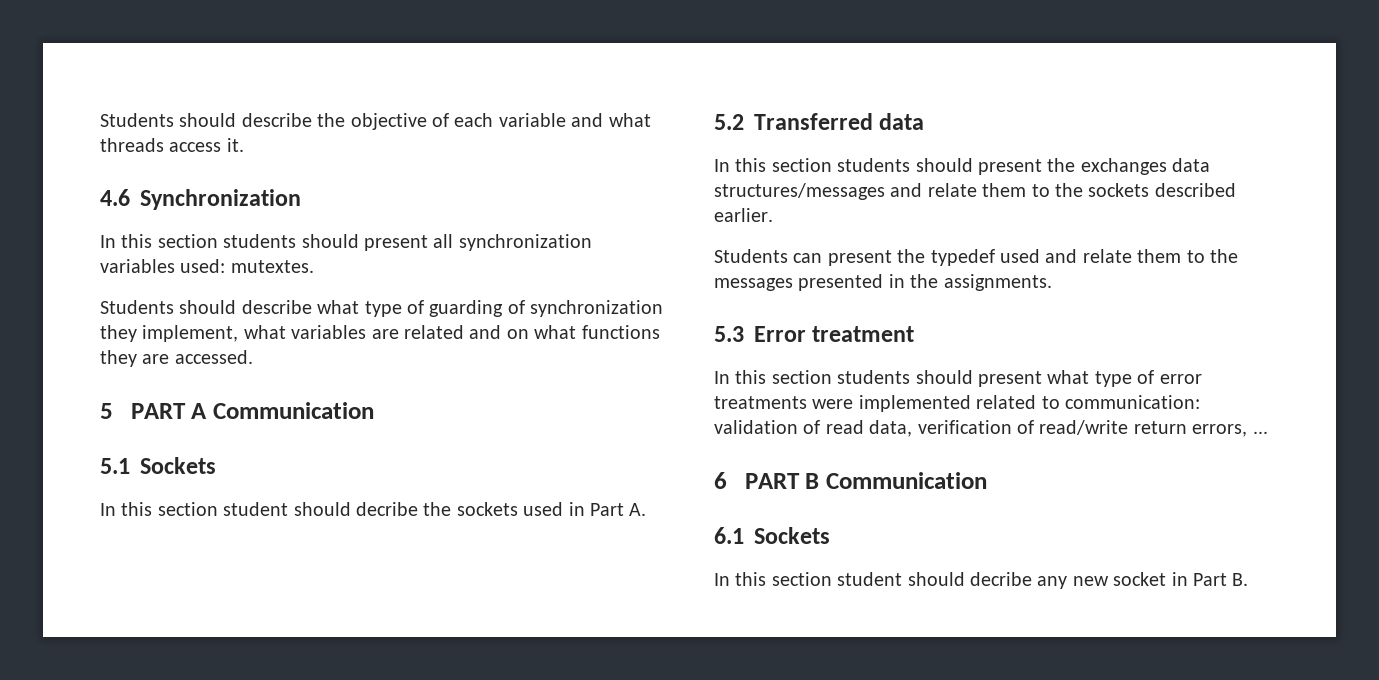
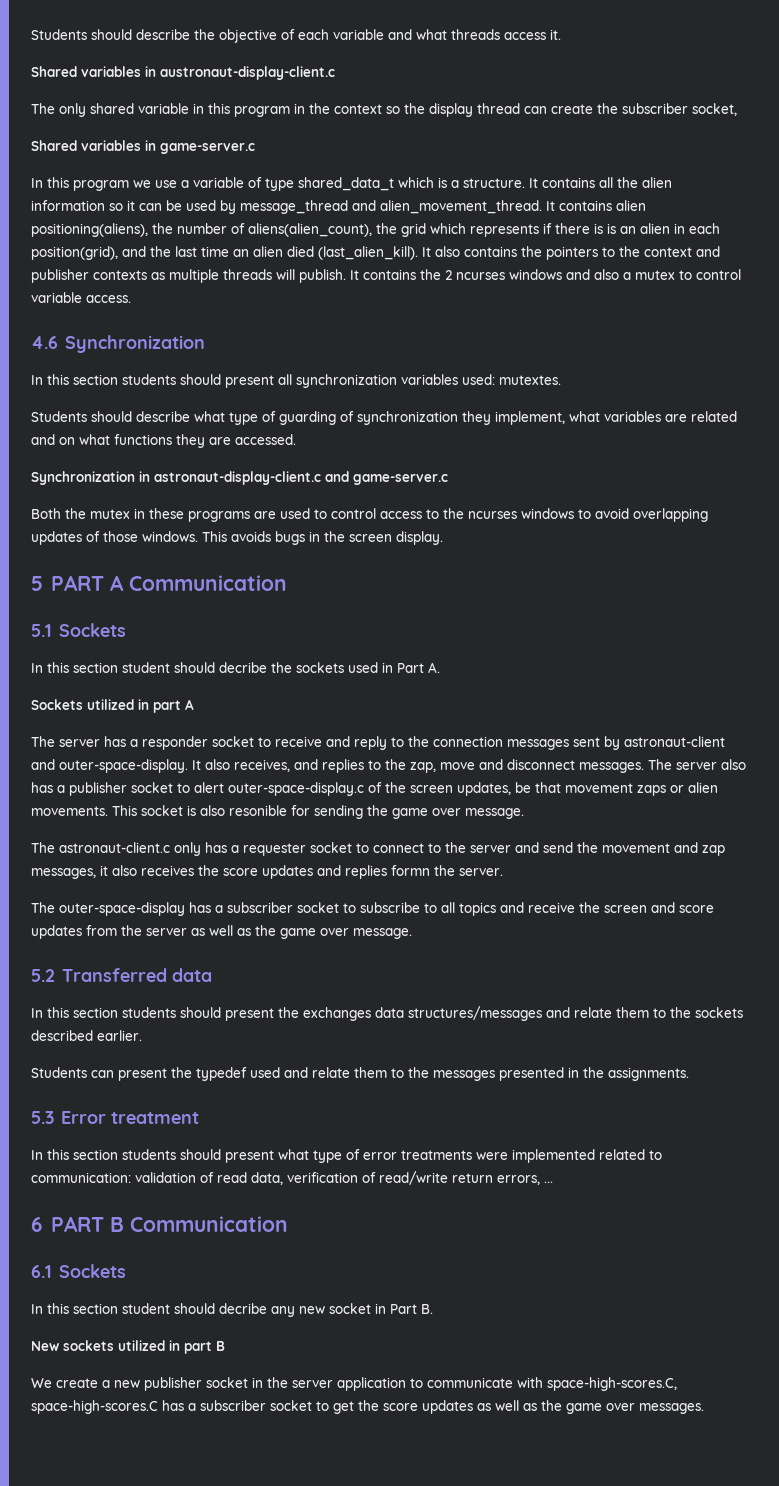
(244, 145) none -> [31,66,335,80] [31,103,737,117] [31,140,255,154] [31,177,672,191] [31,200,646,214] [31,223,720,237] [31,246,720,260] [31,269,741,283] [31,292,131,303] // Shared variables in austronaut-display-client.c // The only shared variable in this program in the context so the display thread can create the subscriber socket, // Shared variables in game-server.c // In this program we use a variable of type shared_data_t which is a structure. It contains all the alien information so it can be used by message_thread and alien_movement_thread. It contains alien positioning(aliens), the number of aliens(alien_count), the grid which represents if there is is an alien in each position(grid), and the last time an alien died (last_alien_kill). It also contains the pointers to the context and publisher contexts as multiple threads will publish. It contains the 2 ncurses windows and also a mutex to control variable access.
(253, 357) none -> [31,471,448,485] [31,508,708,522] [31,531,443,545] // Synchronization in astronaut-display-client.c and game-server.c // Both the mutex in these programs are used to control access to the ncurses windows to avoid overlapping updates of those windows. This avoids bugs in the screen display.
(647, 509) none -> [31,699,194,713] [31,736,725,750] [31,759,746,773] [31,782,718,796] [31,805,524,819] [31,842,725,856] [31,865,503,879] [31,902,714,916] [31,925,412,939] // Sockets utilized in part A // The server has a responder socket to receive and reply to the connection messages sent by astronaut-client and outer-space-display. It also receives, and replies to the zap, move and disconnect messages. The server also has a publisher socket to alert outer-space-display.c of the screen updates, be that movement zaps or alien movements. This socket is also resonible for sending the game over message. // The astronaut-client.c only has a requester socket to connect to the server and send the movement and zap messages, it also receives the score updates and replies formn the server. // The outer-space-display has a subscriber socket to subscribe to all topics and receive the screen and score updates from the server as well as the game over message.
(1249, 579) none -> [31,1340,225,1354] [31,1377,677,1391] [31,1400,704,1414] // New sockets utilized in part B // We create a new publisher socket in the server application to communicate with space-high-scores.C, space-high-scores.C has a subscriber socket to get the score updates as well as the game over messages.

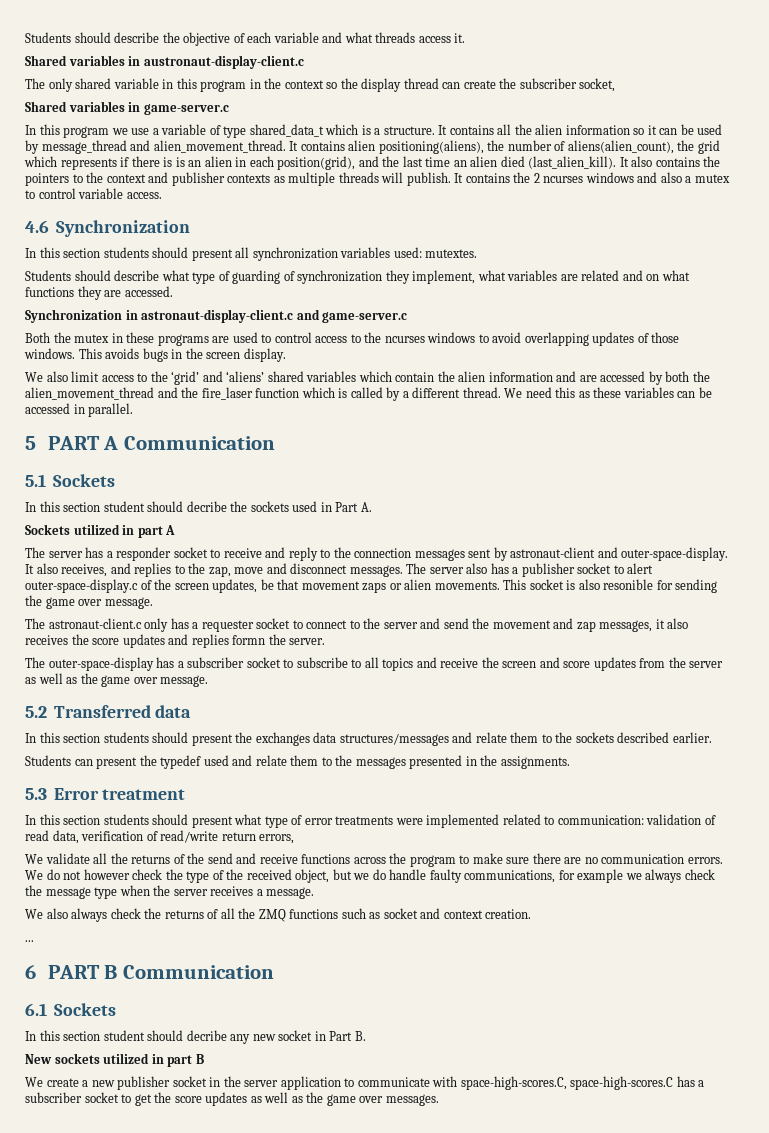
(443, 538) none -> [25,371,710,385] [25,387,712,401] [25,403,134,417] // We also limit access to the ‘grid’ and ‘aliens’ shared variables which contain the alien information and are accessed by both the alien_movement_thread and the fire_laser function which is called by a different thread. We need this as these variables can be accessed in parallel.
(540, 1180) none -> [25,853,723,867] [25,869,715,883] [25,885,315,899] [25,908,532,922] // We validate all the returns of the send and receive functions across the program to make sure there are no communication errors. We do not however check the type of the received object, but we do handle faulty communications, for example we always check the message type when the server receives a message. // We also always check the returns of all the ZMQ functions such as socket and context creation. //

